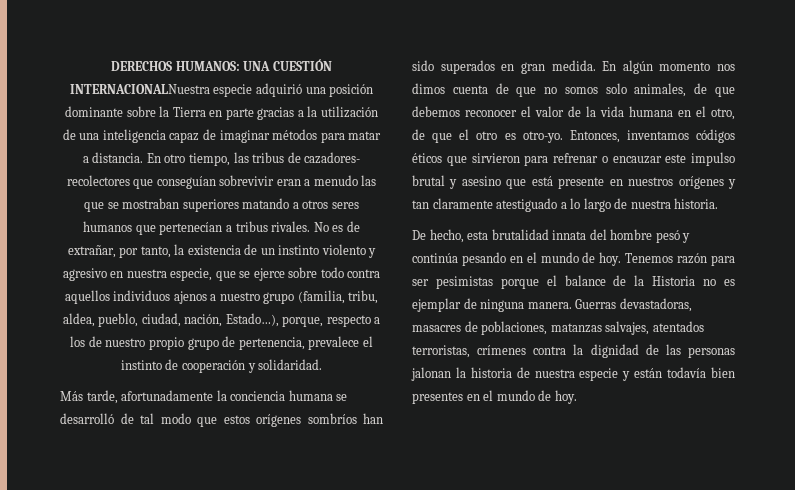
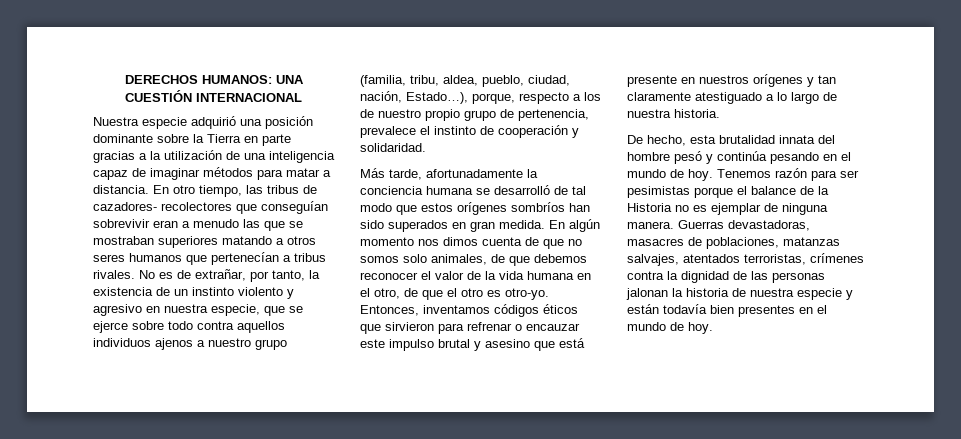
[69,84,210,94] INTERNACIONALNuestra -> [196,93,302,102] [93,117,139,126] INTERNACIONAL // Nuestra

